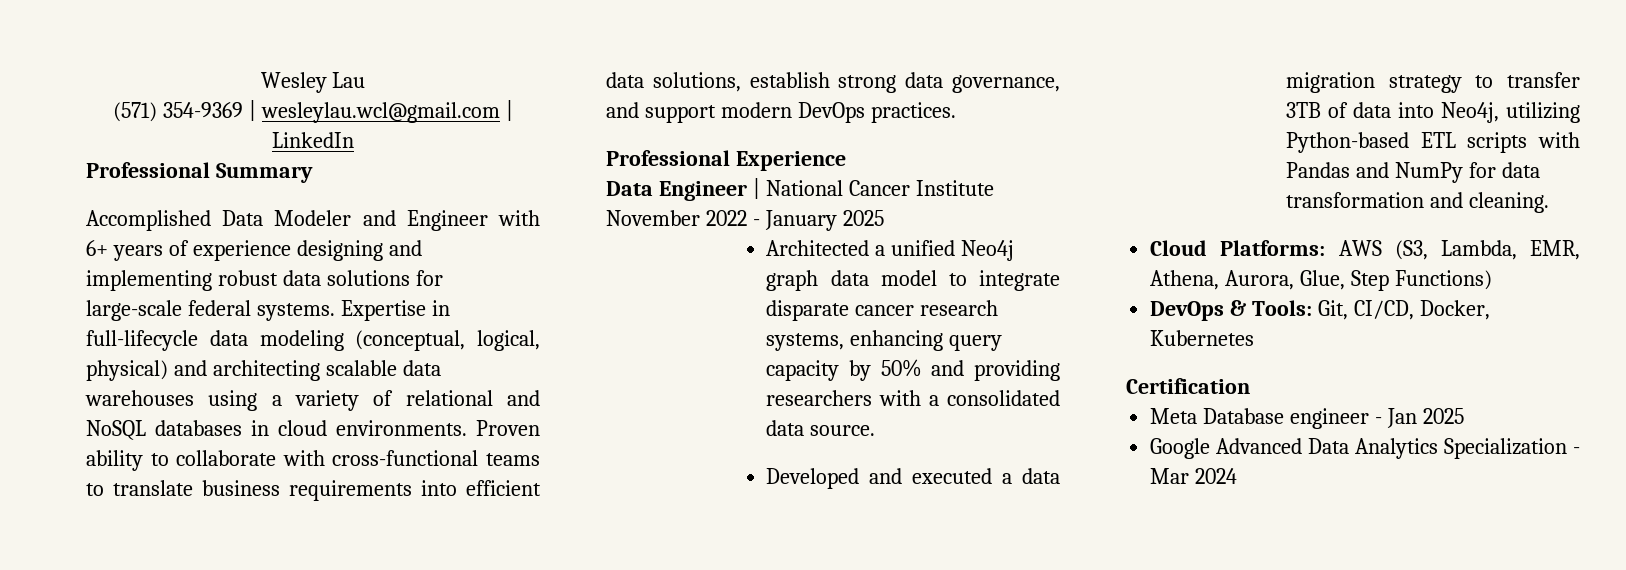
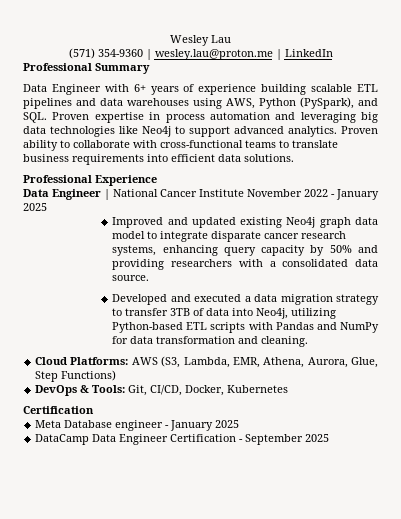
[163,100,500,123] 354-9369 | wesleylau.wcl@gmail.com -> [97,49,273,60] 354-9360 | wesley.lau@proton.me
[86,210,396,231] Accomplished Data Modeler and -> [23,84,47,92] Data
[296,240,422,261] [86,270,443,291] [86,300,450,321] [86,330,540,351] [86,360,441,381] [85,390,540,411] [86,420,467,440] designing and implementing robust data solutions for large-scale federal systems. Expertise in full-lifecycle data modeling (conceptual, logical, physical) and architecting scalable data warehouses using a variety of relational and NoSQL databases in cloud environments. -> [261,84,378,95] [23,97,378,109] [23,112,378,123] [23,126,337,137] building scalable ETL pipelines and data warehouses using AWS, Python (PySpark), and SQL. Proven expertise in process automation and leveraging big data technologies like Neo4j to support advanced analytics.
[652,72,1060,93] [606,102,956,123] solutions, establish strong data governance, and support modern DevOps practices. -> [244,154,294,162] solutions.
[766,240,956,256] Architected a unified -> [112,217,283,228] Improved and updated existing
[1386,408,1464,428] [1150,438,1580,459] [1150,468,1238,484] Jan 2025 // Google Advanced Data Analytics Specialization - Mar 2024 -> [170,420,240,431] [35,434,330,445] January 2025 // DataCamp Data Engineer Certification - September 2025

